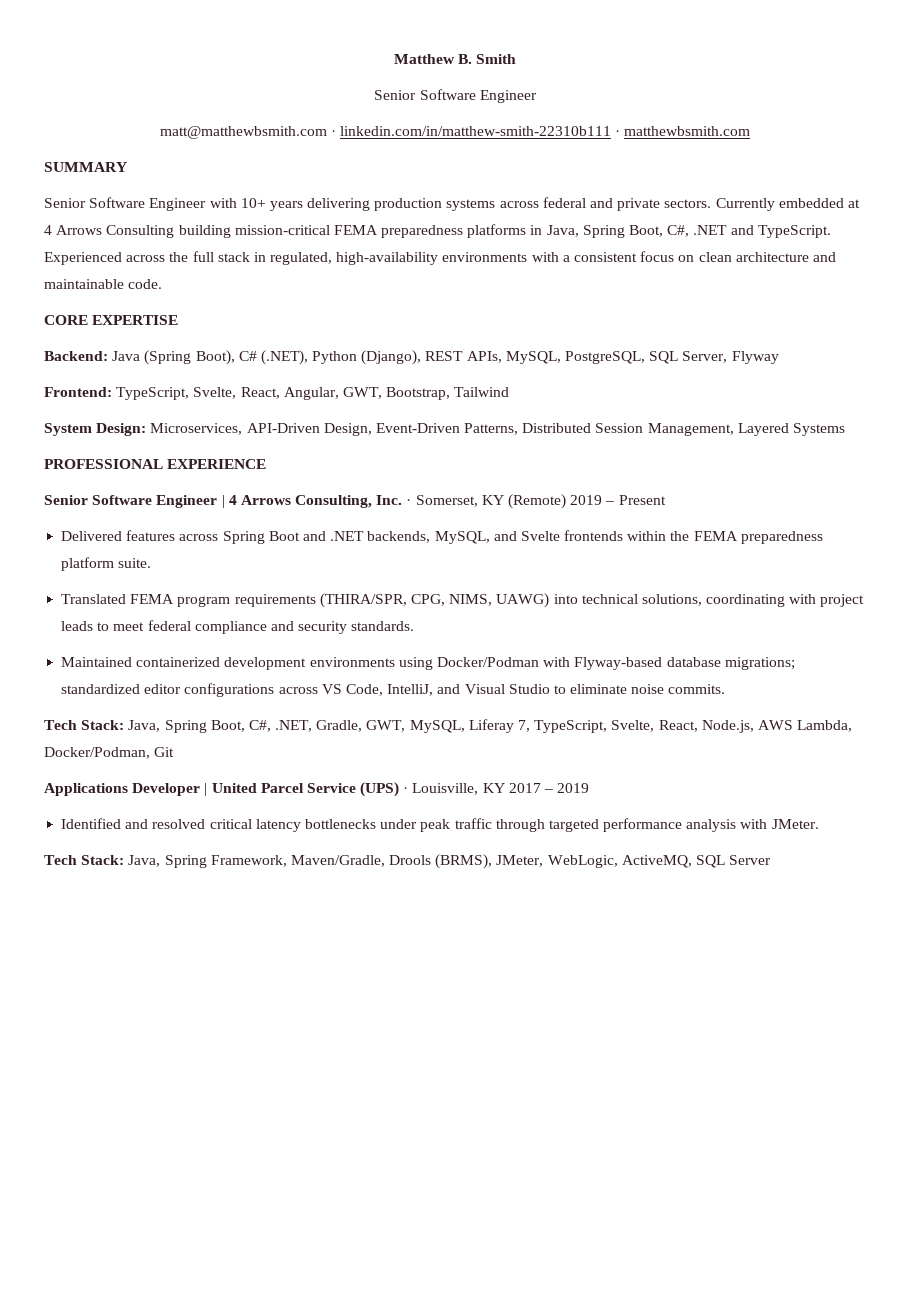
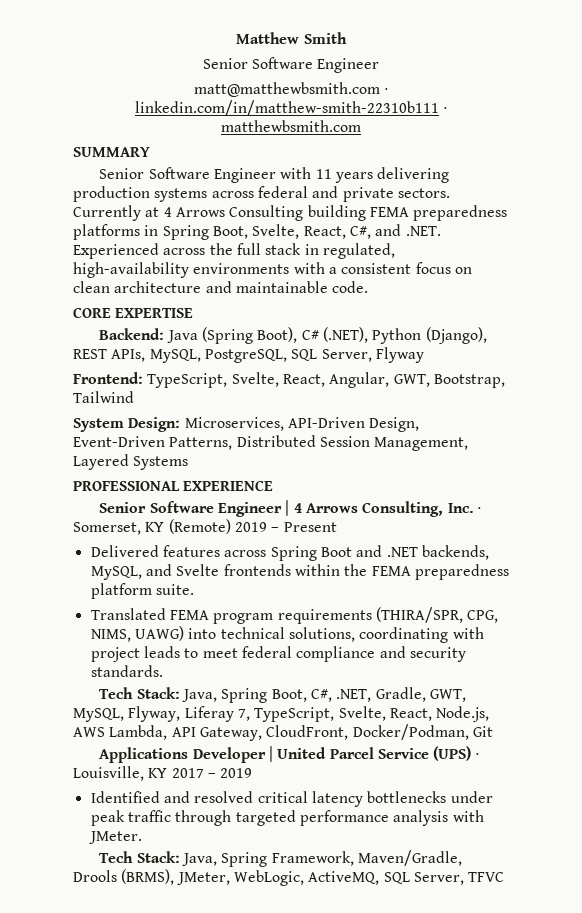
[458,54,472,64] B. -> (300, 38) none
[240,198,266,208] 10+ -> [315,169,332,179] 11
[778,198,844,208] embedded -> (141, 213) none
[234,225,330,235] mission-critical -> (366, 213) none
[546,225,831,238] Java, Spring Boot, C#, .NET and TypeScript. -> [162,224,441,240] Spring Boot, Svelte, React, C#, and .NET.
[61,657,795,670] [61,683,726,697] // Maintained containerized development environments using Docker/Podman with Flyway-based database migrations; standardized editor configurations across VS Code, IntelliJ, and Visual Studio to eliminate noise commits. -> (163, 671) none
(465, 726) none -> [128,706,181,722] Flyway,
(853, 726) none -> [171,725,349,741] API Gateway, CloudFront,
[729,855,772,865] Server -> [413,872,505,885] Server, TFVC

